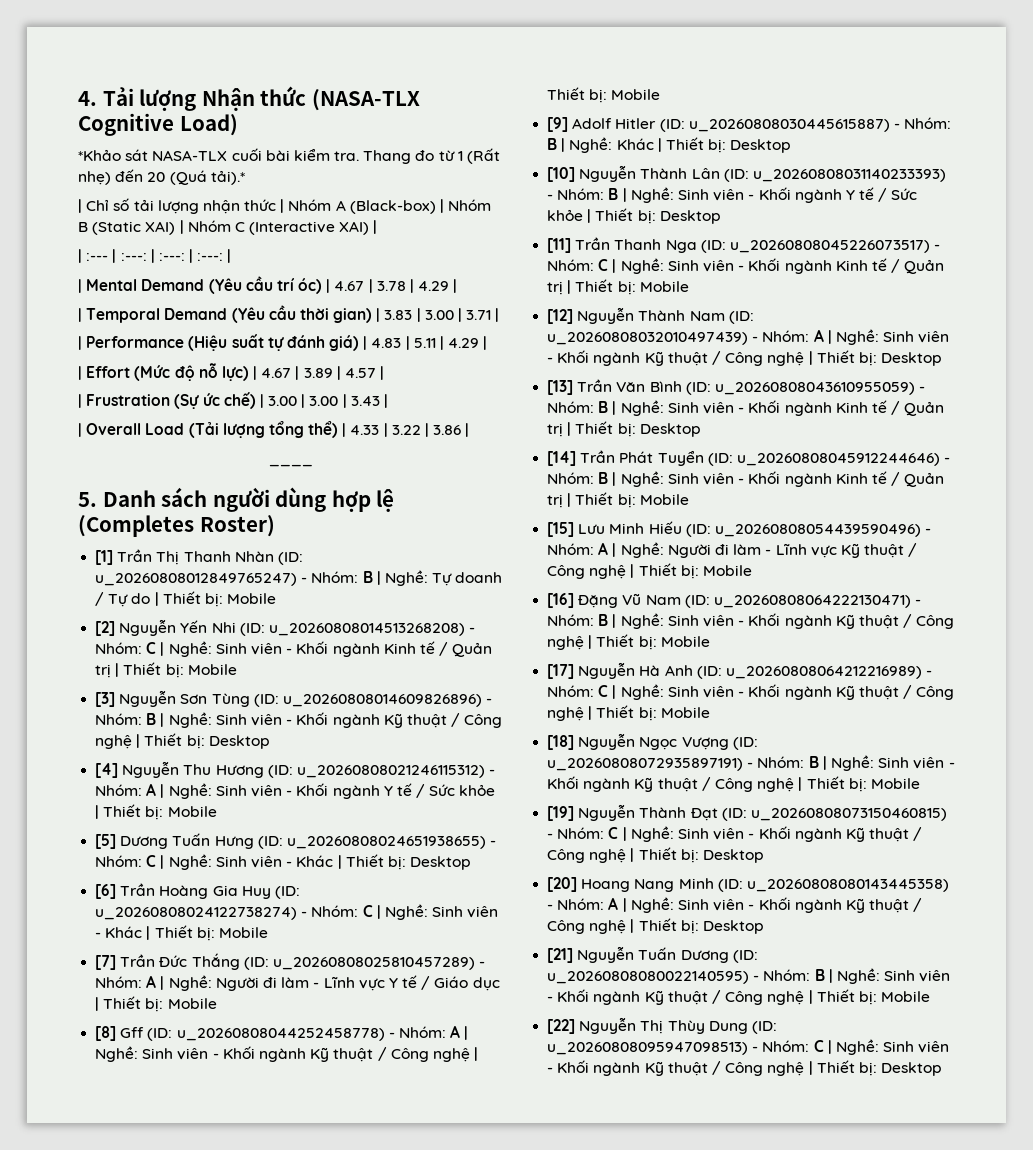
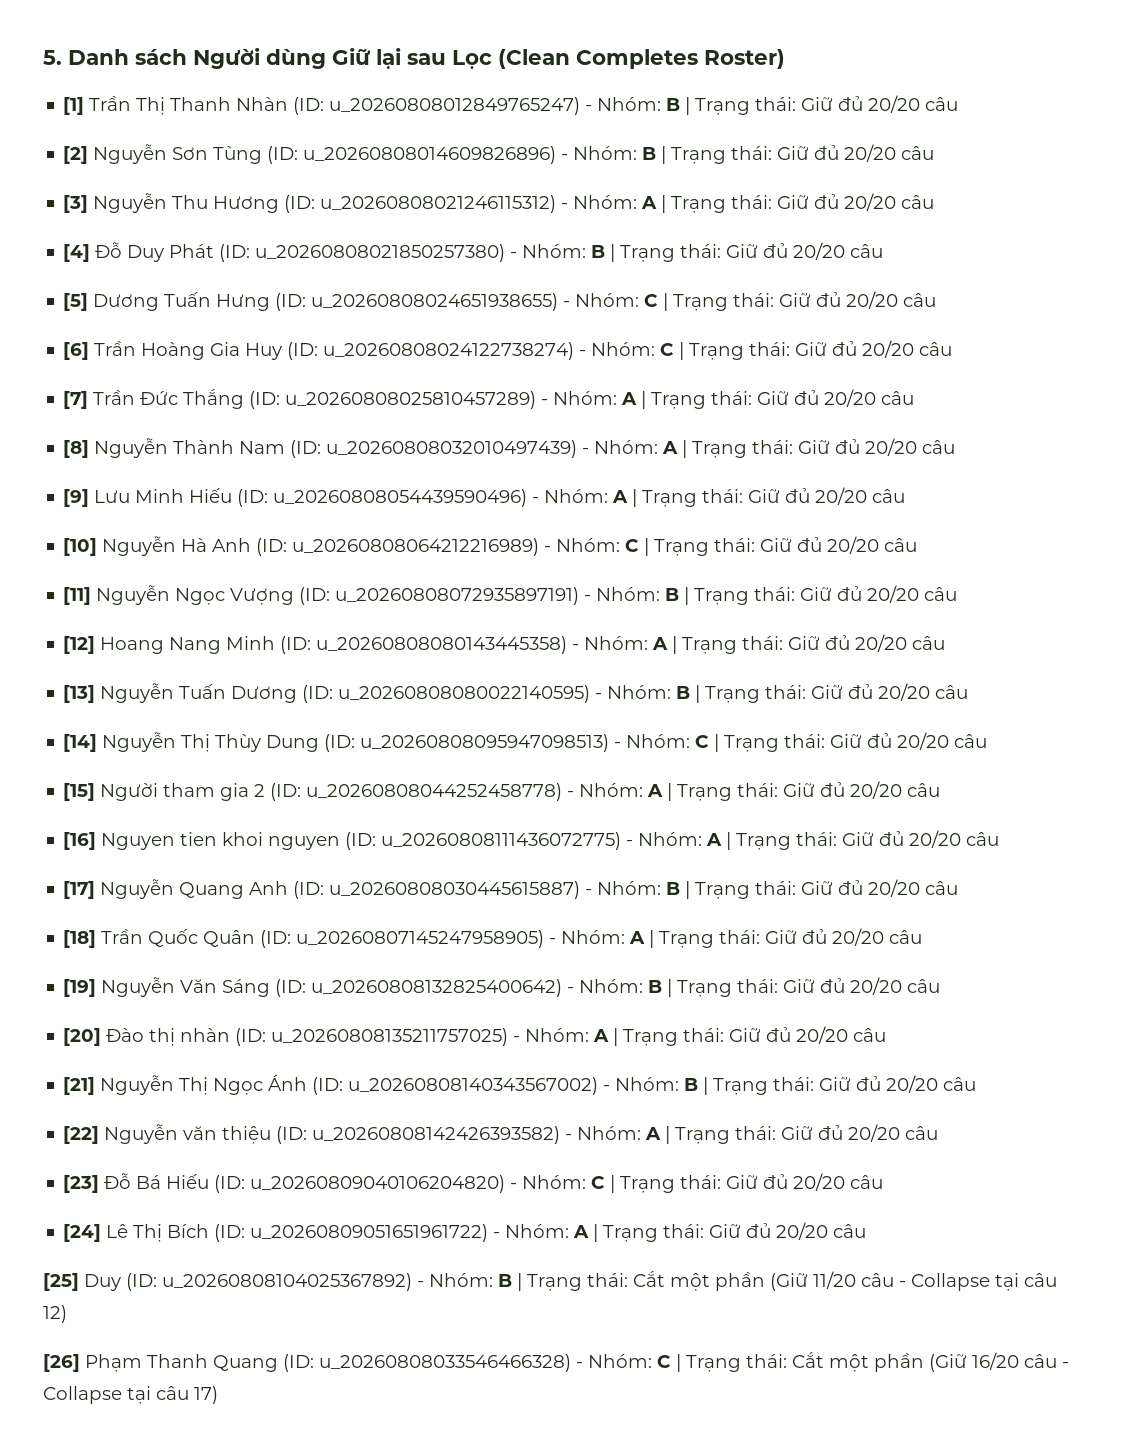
[78,86,420,111] [78,113,238,136] [78,148,501,164] [78,169,245,185] [78,198,492,214] [78,220,378,235] [78,249,232,263] [78,276,458,294] [78,305,500,323] [78,334,488,351] [78,363,385,381] [78,392,389,409] [78,421,470,438] [268,464,313,467] [78,487,395,512] [78,515,194,537] 4. Tải lượng Nhận thức (NASA-TLX Cognitive Load) // *Khảo sát NASA-TLX cuối bài kiểm tra. Thang đo từ 1 (Rất nhẹ) đến 20 (Quá tải).* // | Chỉ số tải lượng nhận thức | Nhóm A (Black-box) | Nhóm B (Static XAI) | Nhóm C (Interactive XAI) | // | :--- | :---: | :---: | :---: | // | Mental Demand (Yêu cầu trí óc) | 4.67 | 3.78 | 4.29 | // | Temporal Demand (Yêu cầu thời gian) | 3.83 | 3.00 | 3.71 | // | Performance (Hiệu suất tự đánh giá) | 4.83 | 5.11 | 4.29 | // | Effort (Mức độ nỗ lực) | 4.67 | 3.89 | 4.57 | // | Frustration (Sự ức chế) | 3.00 | 3.00 | 3.43 | // | Overall Load (Tải lượng tổng thể) | 4.33 | 3.22 | 3.86 | // ____ // 5. Danh sách người dùng hợp lệ (Completes -> [43,48,698,69] 5. Danh sách Người dùng Giữ lại sau Lọc (Clean Completes
[384,570,503,586] [95,591,277,607] [95,619,476,636] [95,641,493,657] [95,662,237,678] [95,692,116,707] Nghề: Tự doanh / Tự do | Thiết bị: Mobile // [2] Nguyễn Yến Nhi (ID: u_20260808014513268208) - Nhóm: C | Nghề: Sinh viên - Khối ngành Kinh tế / Quản trị | Thiết bị: Mobile // [3] -> [695,95,959,115] [63,146,89,164] Trạng thái: Giữ đủ 20/20 câu // [2]
[168,712,503,728] [95,733,270,749] [95,763,119,778] Nghề: Sinh viên - Khối ngành Kỹ thuật / Công nghệ | Thiết bị: Desktop // [4] -> [671,144,935,164] [63,195,89,213] Trạng thái: Giữ đủ 20/20 câu // [3]
[168,783,496,799] [95,804,217,820] Nghề: Sinh viên - Khối ngành Y tế / Sức khỏe | Thiết bị: Mobile -> [671,193,935,213] [63,242,884,262] Trạng thái: Giữ đủ 20/20 câu // [4] Đỗ Duy Phát (ID: u_20260808021850257380) - Nhóm: B | Trạng thái: Giữ đủ 20/20 câu
[168,854,472,870] Nghề: Sinh viên - Khác | Thiết bị: Desktop -> [673,291,937,311] Trạng thái: Giữ đủ 20/20 câu
[384,904,499,920] [95,925,268,941] Nghề: Sinh viên - Khác | Thiết bị: Mobile -> [689,340,953,360] Trạng thái: Giữ đủ 20/20 câu
[168,975,500,991] [95,996,217,1012] [95,1025,469,1041] [95,1046,479,1062] [547,87,661,103] [547,117,952,132] [547,137,792,153] [547,165,946,182] [547,187,918,203] [547,208,721,224] [547,237,941,253] [547,258,945,274] [547,279,689,295] [547,309,574,324] Nghề: Người đi làm - Lĩnh vực Y tế / Giáo dục | Thiết bị: Mobile // [8] Gff (ID: u_20260808044252458778) - Nhóm: A | Nghề: Sinh viên - Khối ngành Kỹ thuật / Công nghệ | Thiết bị: Mobile // [9] Adolf Hitler (ID: u_20260808030445615887) - Nhóm: B | Nghề: Khác | Thiết bị: Desktop // [10] Nguyễn Thành Lân (ID: u_20260808031140233393) - Nhóm: B | Nghề: Sinh viên - Khối ngành Y tế / Sức khỏe | Thiết bị: Desktop // [11] Trần Thanh Nga (ID: u_20260808045226073517) - Nhóm: C | Nghề: Sinh viên - Khối ngành Kinh tế / Quản trị | Thiết bị: Mobile // [12] -> [651,389,915,409] [63,440,90,458] Trạng thái: Giữ đủ 20/20 câu // [8]
[835,329,950,345] [547,350,943,366] [547,379,926,395] [547,400,945,416] [547,421,701,437] [547,450,951,466] [547,471,945,487] [547,492,689,508] [547,522,575,537] Nghề: Sinh viên - Khối ngành Kỹ thuật / Công nghệ | Thiết bị: Desktop // [13] Trần Văn Bình (ID: u_20260808043610955059) - Nhóm: B | Nghề: Sinh viên - Khối ngành Kinh tế / Quản trị | Thiết bị: Desktop // [14] Trần Phát Tuyển (ID: u_20260808045912244646) - Nhóm: B | Nghề: Sinh viên - Khối ngành Kinh tế / Quản trị | Thiết bị: Mobile // [15] -> [692,438,956,458] [63,489,90,507] Trạng thái: Giữ đủ 20/20 câu // [9]
[620,542,918,558] [547,563,752,579] [547,593,922,608] [547,613,955,629] [547,634,710,650] [547,664,575,679] Nghề: Người đi làm - Lĩnh vực Kỹ thuật / Công nghệ | Thiết bị: Mobile // [16] Đặng Vũ Nam (ID: u_20260808064222130471) - Nhóm: B | Nghề: Sinh viên - Khối ngành Kỹ thuật / Công nghệ | Thiết bị: Mobile // [17] -> [642,487,906,507] [63,538,98,556] Trạng thái: Giữ đủ 20/20 câu // [10]
[620,684,955,700] [547,705,710,721] [547,735,575,750] Nghề: Sinh viên - Khối ngành Kỹ thuật / Công nghệ | Thiết bị: Mobile // [18] -> [654,536,918,556] [63,587,92,605] Trạng thái: Giữ đủ 20/20 câu // [11]
[830,755,955,771] [547,776,920,792] [547,804,947,821] [547,826,923,842] [547,847,764,863] [547,877,578,892] Nghề: Sinh viên - Khối ngành Kỹ thuật / Công nghệ | Thiết bị: Mobile // [19] Nguyễn Thành Đạt (ID: u_20260808073150460815) - Nhóm: C | Nghề: Sinh viên - Khối ngành Kỹ thuật / Công nghệ | Thiết bị: Desktop // [20] -> [694,585,958,605] [63,636,96,654] Trạng thái: Giữ đủ 20/20 câu // [12]
[630,897,923,913] [547,918,764,934] [547,948,574,963] Nghề: Sinh viên - Khối ngành Kỹ thuật / Công nghệ | Thiết bị: Desktop // [21] -> [682,634,946,654] [63,685,96,703] Trạng thái: Giữ đủ 20/20 câu // [13]
[836,968,951,984] [547,989,931,1005] [547,1019,576,1034] Nghề: Sinh viên - Khối ngành Kỹ thuật / Công nghệ | Thiết bị: Mobile // [22] -> [705,683,969,703] [63,734,98,752] Trạng thái: Giữ đủ 20/20 câu // [14]
[835,1039,950,1055] [547,1060,943,1076] Nghề: Sinh viên - Khối ngành Kỹ thuật / Công nghệ | Thiết bị: Desktop -> [724,732,988,752] [63,781,941,801] [63,830,1000,850] [63,879,959,899] [63,928,923,948] [63,977,941,997] [63,1026,887,1046] [63,1074,977,1095] [63,1124,939,1144] [63,1173,884,1193] [63,1222,867,1242] [43,1271,1057,1291] [43,1305,67,1323] [43,1352,1069,1372] [43,1386,218,1404] Trạng thái: Giữ đủ 20/20 câu // [15] Người tham gia 2 (ID: u_20260808044252458778) - Nhóm: A | Trạng thái: Giữ đủ 20/20 câu // [16] Nguyen tien khoi nguyen (ID: u_20260808111436072775) - Nhóm: A | Trạng thái: Giữ đủ 20/20 câu // [17] Nguyễn Quang Anh (ID: u_20260808030445615887) - Nhóm: B | Trạng thái: Giữ đủ 20/20 câu // [18] Trần Quốc Quân (ID: u_20260807145247958905) - Nhóm: A | Trạng thái: Giữ đủ 20/20 câu // [19] Nguyễn Văn Sáng (ID: u_20260808132825400642) - Nhóm: B | Trạng thái: Giữ đủ 20/20 câu // [20] Đào thị nhàn (ID: u_20260808135211757025) - Nhóm: A | Trạng thái: Giữ đủ 20/20 câu // [21] Nguyễn Thị Ngọc Ánh (ID: u_20260808140343567002) - Nhóm: B | Trạng thái: Giữ đủ 20/20 câu // [22] Nguyễn văn thiệu (ID: u_20260808142426393582) - Nhóm: A | Trạng thái: Giữ đủ 20/20 câu // [23] Đỗ Bá Hiếu (ID: u_20260809040106204820) - Nhóm: C | Trạng thái: Giữ đủ 20/20 câu // [24] Lê Thị Bích (ID: u_20260809051651961722) - Nhóm: A | Trạng thái: Giữ đủ 20/20 câu // [25] Duy (ID: u_20260808104025367892) - Nhóm: B | Trạng thái: Cắt một phần (Giữ 11/20 câu - Collapse tại câu 12) // [26] Phạm Thanh Quang (ID: u_20260808033546466328) - Nhóm: C | Trạng thái: Cắt một phần (Giữ 16/20 câu - Collapse tại câu 17)

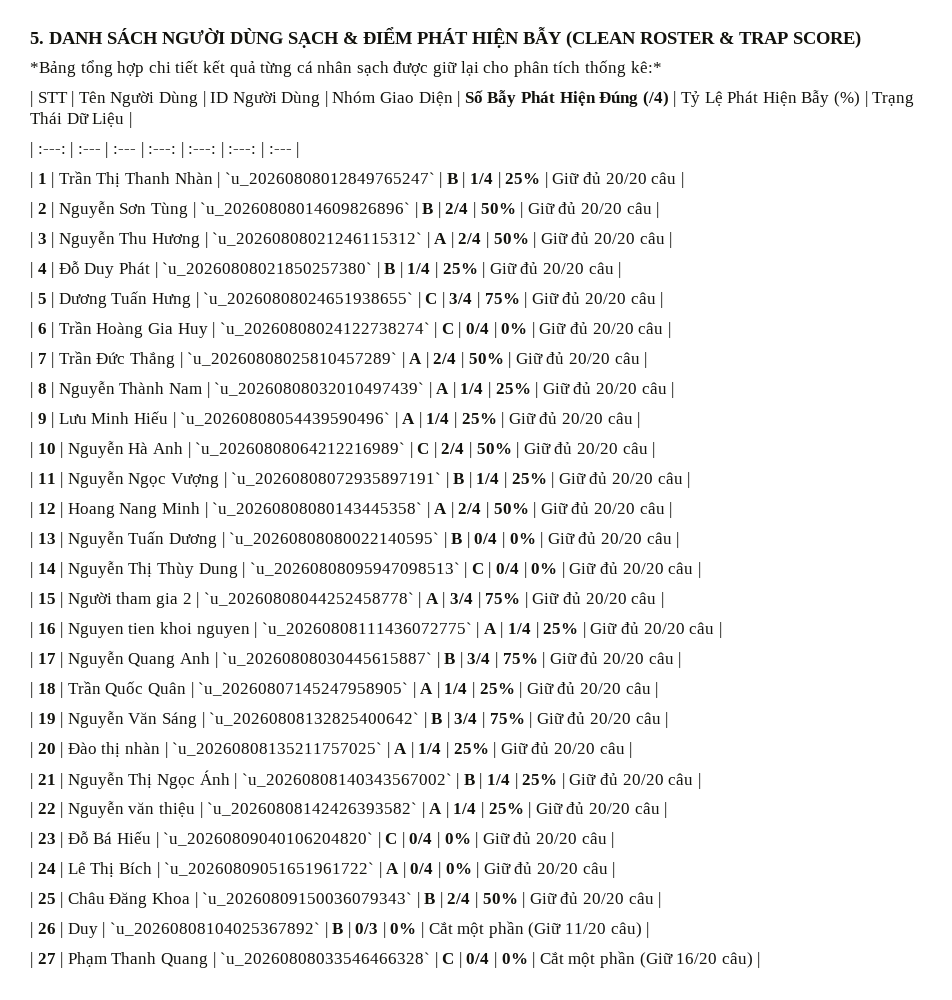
[68,48,785,69] [63,95,959,115] [63,144,935,164] [63,193,935,213] [63,242,884,262] [63,291,937,311] [63,340,953,360] [63,389,915,409] [63,438,956,458] [63,487,906,507] [63,536,918,556] [63,585,958,605] [63,634,946,654] [63,683,969,703] [63,732,988,752] [63,781,941,801] [63,830,1000,850] [63,879,959,899] [63,928,923,948] [63,977,941,997] [63,1026,887,1046] [63,1074,977,1095] [63,1124,939,1144] [63,1173,884,1193] [63,1222,867,1242] [43,1273,628,1291] Danh sách Người dùng Giữ lại sau Lọc (Clean Completes Roster) // [1] Trần Thị Thanh Nhàn (ID: u_20260808012849765247) - Nhóm: B | Trạng thái: Giữ đủ 20/20 câu // [2] Nguyễn Sơn Tùng (ID: u_20260808014609826896) - Nhóm: B | Trạng thái: Giữ đủ 20/20 câu // [3] Nguyễn Thu Hương (ID: u_20260808021246115312) - Nhóm: A | Trạng thái: Giữ đủ 20/20 câu // [4] Đỗ Duy Phát (ID: u_20260808021850257380) - Nhóm: B | Trạng thái: Giữ đủ 20/20 câu // [5] Dương Tuấn Hưng (ID: u_20260808024651938655) - Nhóm: C | Trạng thái: Giữ đủ 20/20 câu // [6] Trần Hoàng Gia Huy (ID: u_20260808024122738274) - Nhóm: C | Trạng thái: Giữ đủ 20/20 câu // [7] Trần Đức Thắng (ID: u_20260808025810457289) - Nhóm: A | Trạng thái: Giữ đủ 20/20 câu // [8] Nguyễn Thành Nam (ID: u_20260808032010497439) - Nhóm: A | Trạng thái: Giữ đủ 20/20 câu // [9] Lưu Minh Hiếu (ID: u_20260808054439590496) - Nhóm: A | Trạng thái: Giữ đủ 20/20 câu // [10] Nguyễn Hà Anh (ID: u_20260808064212216989) - Nhóm: C | Trạng thái: Giữ đủ 20/20 câu // [11] Nguyễn Ngọc Vượng (ID: u_20260808072935897191) - Nhóm: B | Trạng thái: Giữ đủ 20/20 câu // [12] Hoang Nang Minh (ID: u_20260808080143445358) - Nhóm: A | Trạng thái: Giữ đủ 20/20 câu // [13] Nguyễn Tuấn Dương (ID: u_20260808080022140595) - Nhóm: B | Trạng thái: Giữ đủ 20/20 câu // [14] Nguyễn Thị Thùy Dung (ID: u_20260808095947098513) - Nhóm: C | Trạng thái: Giữ đủ 20/20 câu // [15] Người tham gia 2 (ID: u_20260808044252458778) - Nhóm: A | Trạng thái: Giữ đủ 20/20 câu // [16] Nguyen tien khoi nguyen (ID: u_20260808111436072775) - Nhóm: A | Trạng thái: Giữ đủ 20/20 câu // [17] Nguyễn Quang Anh (ID: u_20260808030445615887) - Nhóm: B | Trạng thái: Giữ đủ 20/20 câu // [18] Trần Quốc Quân (ID: u_20260807145247958905) - Nhóm: A | Trạng thái: Giữ đủ 20/20 câu // [19] Nguyễn Văn Sáng (ID: u_20260808132825400642) - Nhóm: B | Trạng thái: Giữ đủ 20/20 câu // [20] Đào thị nhàn (ID: u_20260808135211757025) - Nhóm: A | Trạng thái: Giữ đủ 20/20 câu // [21] Nguyễn Thị Ngọc Ánh (ID: u_20260808140343567002) - Nhóm: B | Trạng thái: Giữ đủ 20/20 câu // [22] Nguyễn văn thiệu (ID: u_20260808142426393582) - Nhóm: A | Trạng thái: Giữ đủ 20/20 câu // [23] Đỗ Bá Hiếu (ID: u_20260809040106204820) - Nhóm: C | Trạng thái: Giữ đủ 20/20 câu // [24] Lê Thị Bích (ID: u_20260809051651961722) - Nhóm: A | Trạng thái: Giữ đủ 20/20 câu // [25] Duy (ID: u_20260808104025367892) - Nhóm: B | Trạng thái: -> [49,26,861,48] [30,60,662,77] [30,90,915,107] [30,112,132,128] [30,142,300,158] [30,171,684,188] [30,201,660,218] [30,231,673,248] [30,261,622,278] [30,291,664,308] [30,321,671,338] [30,351,648,368] [30,381,675,398] [30,411,641,428] [30,441,656,458] [30,471,691,488] [30,502,673,518] [30,531,680,548] [30,561,701,578] [30,592,664,608] [30,622,722,638] [30,651,682,668] [30,681,659,698] [30,711,669,728] [30,742,633,758] [30,770,701,789] [30,801,668,818] [30,831,615,848] [30,862,616,878] [30,892,662,908] [30,922,425,938] DANH SÁCH NGƯỜI DÙNG SẠCH & ĐIỂM PHÁT HIỆN BẪY (CLEAN ROSTER & TRAP SCORE) // *Bảng tổng hợp chi tiết kết quả từng cá nhân sạch được giữ lại cho phân tích thống kê:* // | STT | Tên Người Dùng | ID Người Dùng | Nhóm Giao Diện | Số Bẫy Phát Hiện Đúng (/4) | Tỷ Lệ Phát Hiện Bẫy (%) | Trạng Thái Dữ Liệu | // | :---: | :--- | :--- | :---: | :---: | :---: | :--- | // | 1 | Trần Thị Thanh Nhàn | `u_20260808012849765247` | B | 1/4 | 25% | Giữ đủ 20/20 câu | // | 2 | Nguyễn Sơn Tùng | `u_20260808014609826896` | B | 2/4 | 50% | Giữ đủ 20/20 câu | // | 3 | Nguyễn Thu Hương | `u_20260808021246115312` | A | 2/4 | 50% | Giữ đủ 20/20 câu | // | 4 | Đỗ Duy Phát | `u_20260808021850257380` | B | 1/4 | 25% | Giữ đủ 20/20 câu | // | 5 | Dương Tuấn Hưng | `u_20260808024651938655` | C | 3/4 | 75% | Giữ đủ 20/20 câu | // | 6 | Trần Hoàng Gia Huy | `u_20260808024122738274` | C | 0/4 | 0% | Giữ đủ 20/20 câu | // | 7 | Trần Đức Thắng | `u_20260808025810457289` | A | 2/4 | 50% | Giữ đủ 20/20 câu | // | 8 | Nguyễn Thành Nam | `u_20260808032010497439` | A | 1/4 | 25% | Giữ đủ 20/20 câu | // | 9 | Lưu Minh Hiếu | `u_20260808054439590496` | A | 1/4 | 25% | Giữ đủ 20/20 câu | // | 10 | Nguyễn Hà Anh | `u_20260808064212216989` | C | 2/4 | 50% | Giữ đủ 20/20 câu | // | 11 | Nguyễn Ngọc Vượng | `u_20260808072935897191` | B | 1/4 | 25% | Giữ đủ 20/20 câu | // | 12 | Hoang Nang Minh | `u_20260808080143445358` | A | 2/4 | 50% | Giữ đủ 20/20 câu | // | 13 | Nguyễn Tuấn Dương | `u_20260808080022140595` | B | 0/4 | 0% | Giữ đủ 20/20 câu | // | 14 | Nguyễn Thị Thùy Dung | `u_20260808095947098513` | C | 0/4 | 0% | Giữ đủ 20/20 câu | // | 15 | Người tham gia 2 | `u_20260808044252458778` | A | 3/4 | 75% | Giữ đủ 20/20 câu | // | 16 | Nguyen tien khoi nguyen | `u_20260808111436072775` | A | 1/4 | 25% | Giữ đủ 20/20 câu | // | 17 | Nguyễn Quang Anh | `u_20260808030445615887` | B | 3/4 | 75% | Giữ đủ 20/20 câu | // | 18 | Trần Quốc Quân | `u_20260807145247958905` | A | 1/4 | 25% | Giữ đủ 20/20 câu | // | 19 | Nguyễn Văn Sáng | `u_20260808132825400642` | B | 3/4 | 75% | Giữ đủ 20/20 câu | // | 20 | Đào thị nhàn | `u_20260808135211757025` | A | 1/4 | 25% | Giữ đủ 20/20 câu | // | 21 | Nguyễn Thị Ngọc Ánh | `u_20260808140343567002` | B | 1/4 | 25% | Giữ đủ 20/20 câu | // | 22 | Nguyễn văn thiệu | `u_20260808142426393582` | A | 1/4 | 25% | Giữ đủ 20/20 câu | // | 23 | Đỗ Bá Hiếu | `u_20260809040106204820` | C | 0/4 | 0% | Giữ đủ 20/20 câu | // | 24 | Lê Thị Bích | `u_20260809051651961722` | A | 0/4 | 0% | Giữ đủ 20/20 câu | // | 25 | Châu Đăng Khoa | `u_20260809150036079343` | B | 2/4 | 50% | Giữ đủ 20/20 câu | // | 26 | Duy | `u_20260808104025367892` | B | 0/3 | 0% |
[861,1273,1057,1291] [43,1305,67,1323] [43,1354,787,1372] câu - Collapse tại câu 12) // [26] Phạm Thanh Quang (ID: u_20260808033546466328) - Nhóm: C | Trạng thái: -> [610,922,650,938] [30,952,536,968] câu) | // | 27 | Phạm Thanh Quang | `u_20260808033546466328` | C | 0/4 | 0% |
[1024,1354,1069,1368] [43,1386,218,1404] câu - Collapse tại câu 17) -> [721,952,761,968] câu) |

